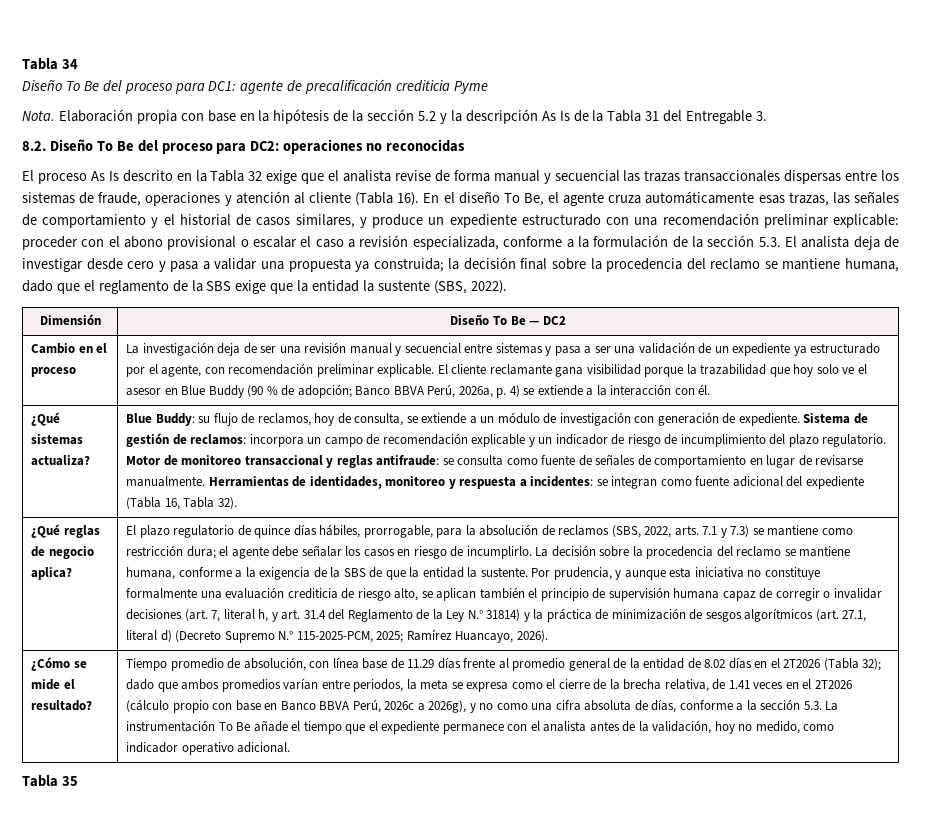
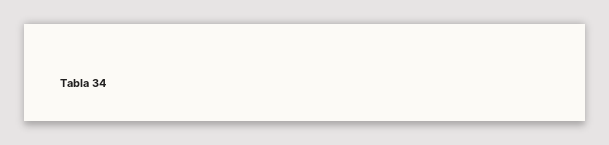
[22,79,489,94] [22,109,768,124] [22,139,466,154] [22,170,899,184] [22,191,899,206] [22,213,900,228] [22,235,899,250] [22,257,899,272] [22,280,507,294] [39,314,101,325] [450,314,566,325] [31,343,108,354] [31,367,77,377] [126,342,881,356] [126,363,867,377] [126,384,711,398] [31,412,61,426] [31,434,84,445] [31,455,91,466] [126,412,868,426] [126,433,887,447] [126,454,864,468] [126,476,864,489] [126,497,237,510] [31,524,100,538] [31,546,94,559] [31,567,73,580] [126,524,853,538] [126,545,851,559] [126,567,820,580] [126,587,882,601] [126,608,867,622] [126,629,548,643] [31,657,87,671] [31,679,75,690] [31,700,93,711] [126,657,882,671] [126,678,852,692] [126,699,839,713] [126,720,835,734] [126,742,291,755] [22,775,78,787] // Diseño To Be del proceso para DC1: agente de precalificación crediticia Pyme // Nota. Elaboración propia con base en la hipótesis de la sección 5.2 y la descripción As Is de la Tabla 31 del Entregable 3. // 8.2. Diseño To Be del proceso para DC2: operaciones no reconocidas // El proceso As Is descrito en la Tabla 32 exige que el analista revise de forma manual y secuencial las trazas transaccionales dispersas entre los sistemas de fraude, operaciones y atención al cliente (Tabla 16). En el diseño To Be, el agente cruza automáticamente esas trazas, las señales de comportamiento y el historial de casos similares, y produce un expediente estructurado con una recomendación preliminar explicable: proceder con el abono provisional o escalar el caso a revisión especializada, conforme a la formulación de la sección 5.3. El analista deja de investigar desde cero y pasa a validar una propuesta ya construida; la decisión final sobre la procedencia del reclamo se mantiene humana, dado que el reglamento de la SBS exige que la entidad la sustente (SBS, 2022). // Dimensión | Diseño To Be — DC2 // Cambio en el proceso | La investigación deja de ser una revisión manual y secuencial entre sistemas y pasa a ser una validación de un expediente ya estructurado por el agente, con recomendación preliminar explicable. El cliente reclamante gana visibilidad porque la trazabilidad que hoy solo ve el asesor en Blue Buddy (90 % de adopción; Banco BBVA Perú, 2026a, p. 4) se extiende a la interacción con él. // ¿Qué sistemas actualiza? | Blue Buddy: su flujo de reclamos, hoy de consulta, se extiende a un módulo de investigación con generación de expediente. Sistema de gestión de reclamos: incorpora un campo de recomendación explicable y un indicador de riesgo de incumplimiento del plazo regulatorio. Motor de monitoreo transaccional y reglas antifraude: se consulta como fuente de señales de comportamiento en lugar de revisarse manualmente. Herramientas de identidades, monitoreo y respuesta a incidentes: se integran como fuente adicional del expediente (Tabla 16, Tabla 32). // ¿Qué reglas de negocio aplica? | El plazo regulatorio de quince días hábiles, prorrogable, para la absolución de reclamos (SBS, 2022, arts. 7.1 y 7.3) se mantiene como restricción dura; el agente debe señalar los casos en riesgo de incumplirlo. La decisión sobre la procedencia del reclamo se mantiene humana, conforme a la exigencia de la SBS de que la entidad la sustente. Por prudencia, y aunque esta iniciativa no constituye formalmente una evaluación crediticia de riesgo alto, se aplican también el principio de supervisión humana capaz de corregir o invalidar decisiones (art. 7, literal h, y art. 31.4 del Reglamento de la Ley N.° 31814) y la práctica de minimización de sesgos algorítmicos (art. 27.1, literal d) (Decreto Supremo N.° 115-2025-PCM, 2025; Ramírez Huancayo, 2026). // ¿Cómo se mide el resultado? | Tiempo promedio de absolución, con línea base de 11.29 días frente al promedio general de la entidad de 8.02 días en el 2T2026 (Tabla 32); dado que ambos promedios varían entre periodos, la meta se expresa como el cierre de la brecha relativa, de 1.41 veces en el 2T2026 (cálculo propio con base en Banco BBVA Perú, 2026c a 2026g), y no como una cifra absoluta de días, conforme a la sección 5.3. La instrumentación To Be añade el tiempo que el expediente permanece con el analista antes de la validación, hoy no medido, como indicador operativo adicional. // Tabla 35 -> (106, 83) none

